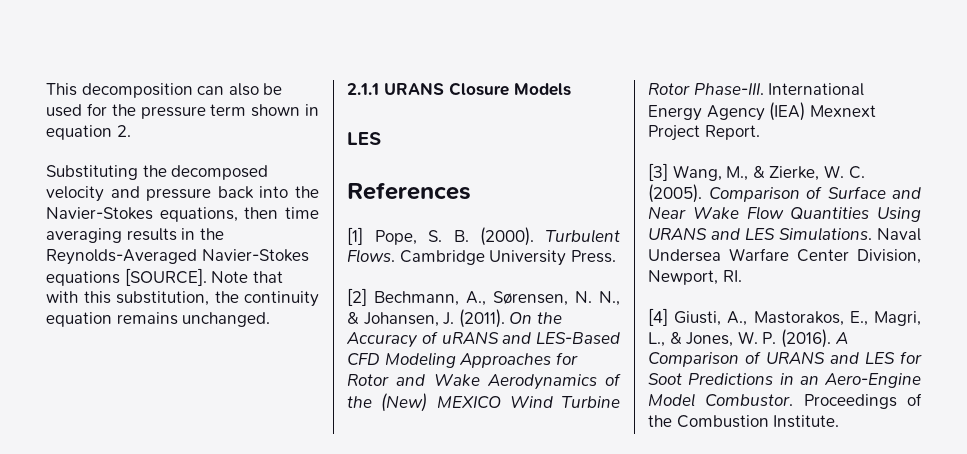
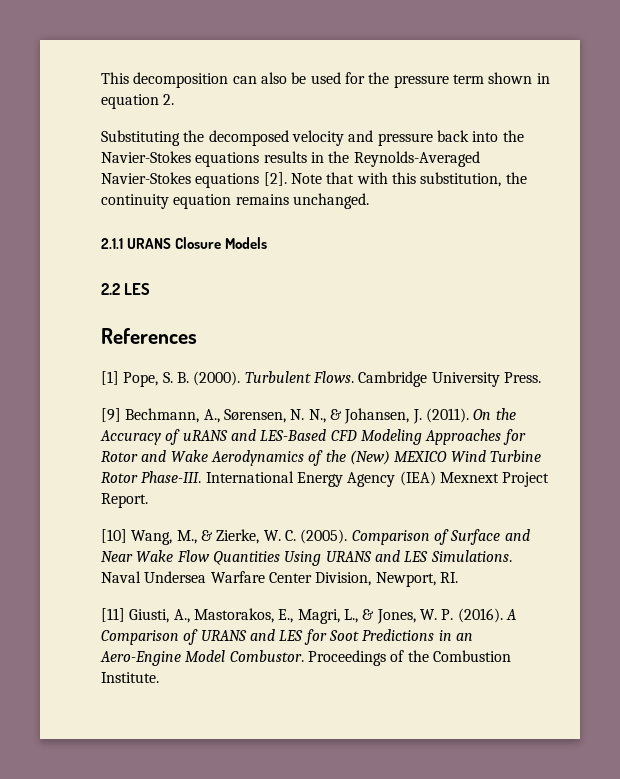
[159,207,320,222] [46,228,122,243] equations, then time averaging -> [195,152,260,167] equations
[124,268,207,286] [SOURCE]. -> [263,172,287,186] [2].
(571, 89) none -> [101,283,120,295] 2.2
[347,288,367,306] [2] -> [101,408,121,422] [9]
[648,163,668,181] [3] -> [101,529,127,543] [10]
[648,308,668,326] [4] -> [101,608,125,622] [11]

